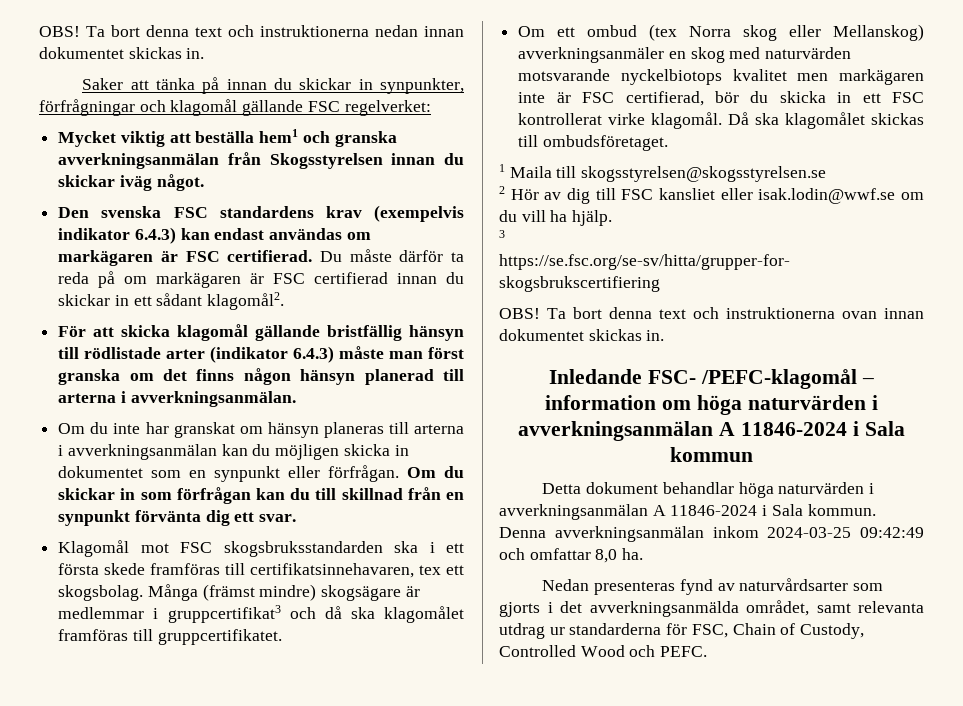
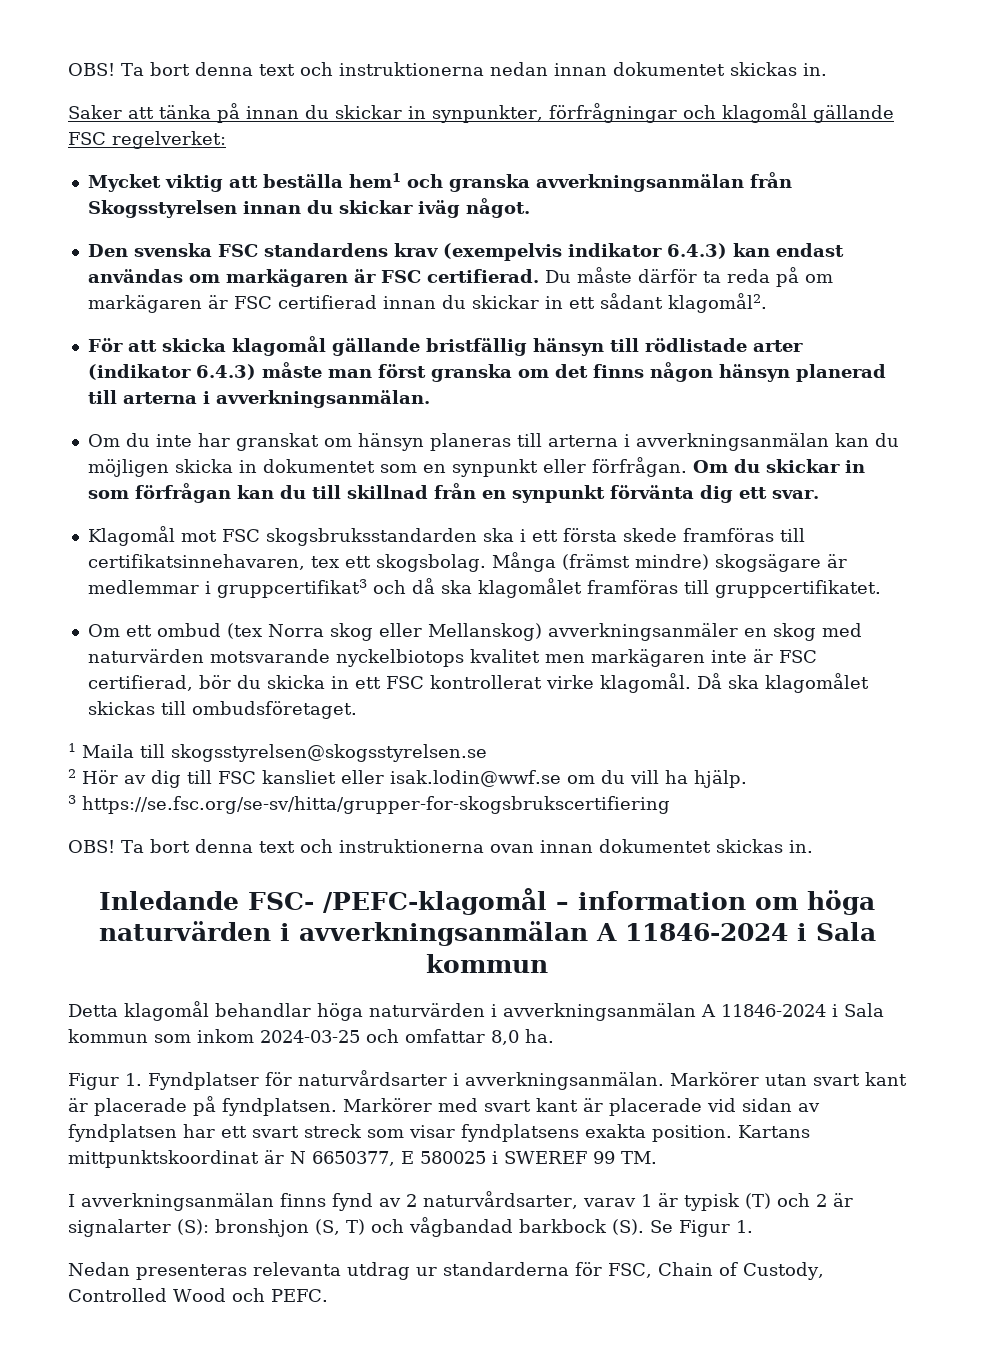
[586,482,659,494] dokument -> [124,1001,209,1021] klagomål
[807,504,876,516] [499,526,704,542] kommun. Denna avverkningsanmälan -> [68,1029,191,1043] kommun som
[860,527,924,538] 09:42:49 -> (360, 1036) none
[542,578,884,595] [499,600,851,617] Nedan presenteras fynd av naturvårdsarter som gjorts i det avverkningsanmälda området, samt -> [68,1070,907,1090] [68,1096,820,1116] [68,1124,810,1142] [68,1150,657,1168] [68,1191,853,1211] [68,1217,753,1237] [68,1262,247,1280] Figur 1. Fyndplatser för naturvårdsarter i avverkningsanmälan. Markörer utan svart kant är placerade på fyndplatsen. Markörer med svart kant är placerade vid sidan av fyndplatsen har ett svart streck som visar fyndplatsens exakta position. Kartans mittpunktskoordinat är N 6650377, E 580025 i SWEREF 99 TM. // I avverkningsanmälan finns fynd av 2 naturvårdsarter, varav 1 är typisk (T) och 2 är signalarter (S): bronshjon (S, T) och vågbandad barkbock (S). Se Figur 1. // Nedan presenteras

